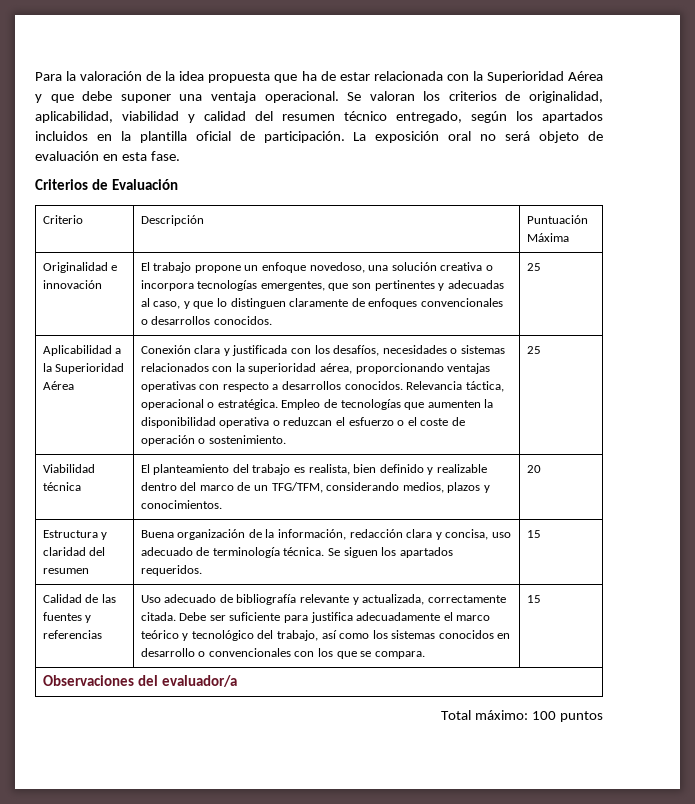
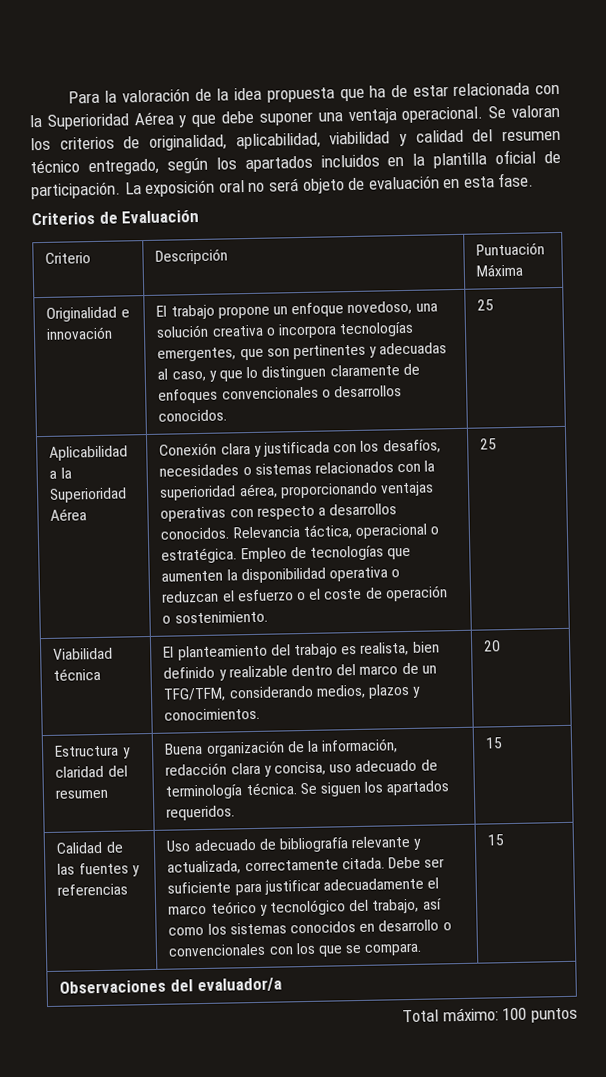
[310,612,353,623] justifica -> [263,879,321,895] justificar

